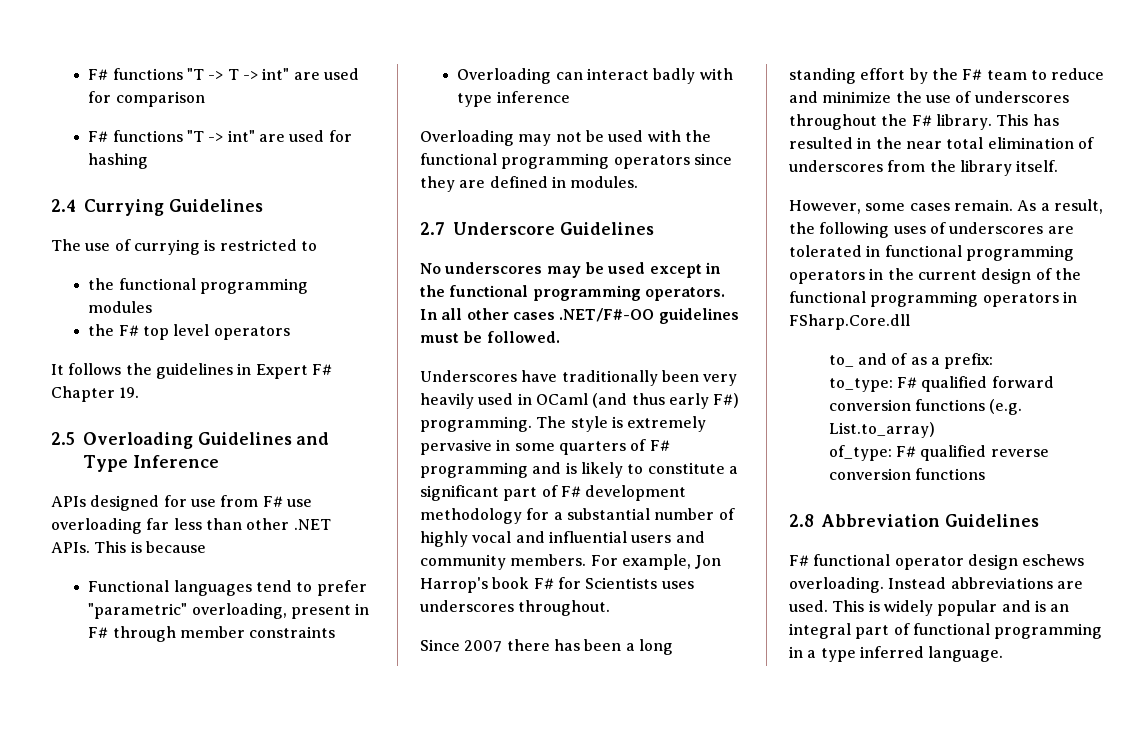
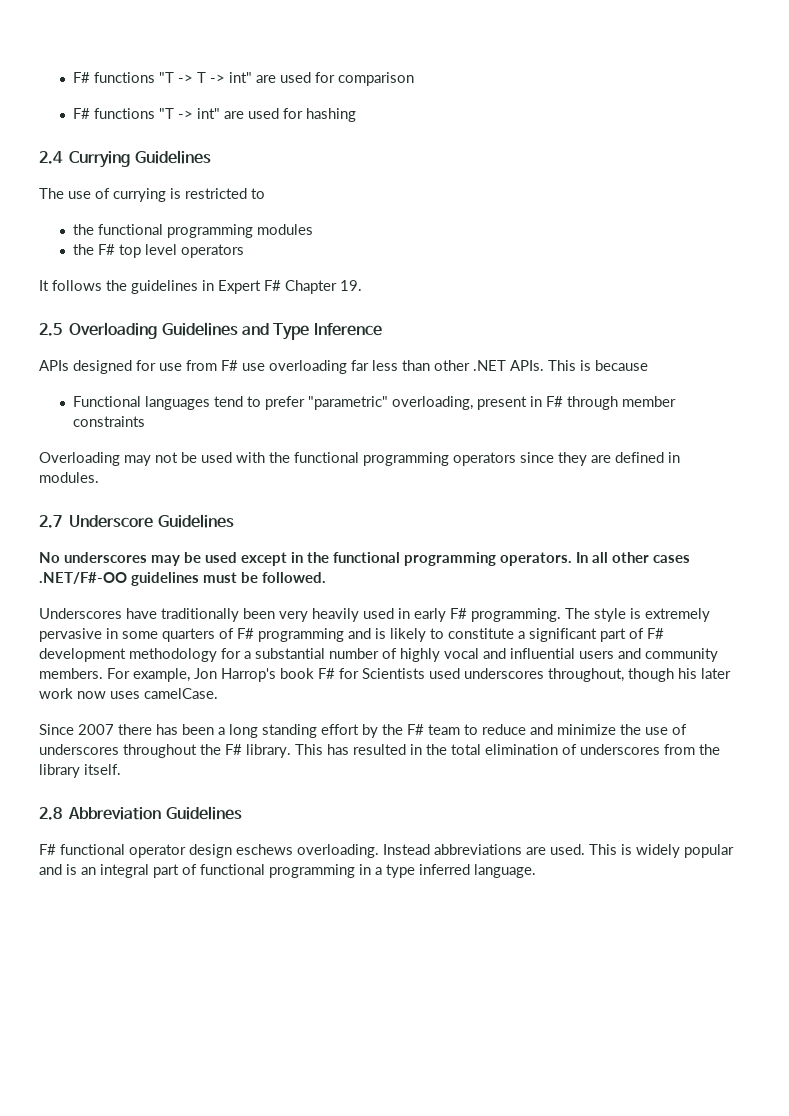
[457,68,733,84] [457,91,570,107] // Overloading can interact badly with type inference -> (146, 421) none
[535,393,740,409] OCaml (and thus early F#) -> [414,608,467,622] early F#
[661,581,694,589] [420,600,611,616] uses underscores throughout. -> [429,668,731,682] [39,688,218,699] used underscores throughout, though his later work now uses camelCase.
[905,141,942,149] near -> (447, 749) none
[789,199,1103,214] [789,222,1074,238] [789,245,1074,261] [789,268,1081,284] [789,291,1077,307] [789,314,910,330] [828,353,994,369] [828,376,1054,392] [828,399,1023,415] [828,422,935,438] [828,445,1049,461] [828,468,985,480] // However, some cases remain. As a result, the following uses of underscores are tolerated in functional programming operators in the current design of the functional programming operators in FSharp.Core.dll // to_ and of as a prefix: // to_type: F# qualified forward conversion functions (e.g. List.to_array) // of_type: F# qualified reverse conversion functions -> (121, 769) none

